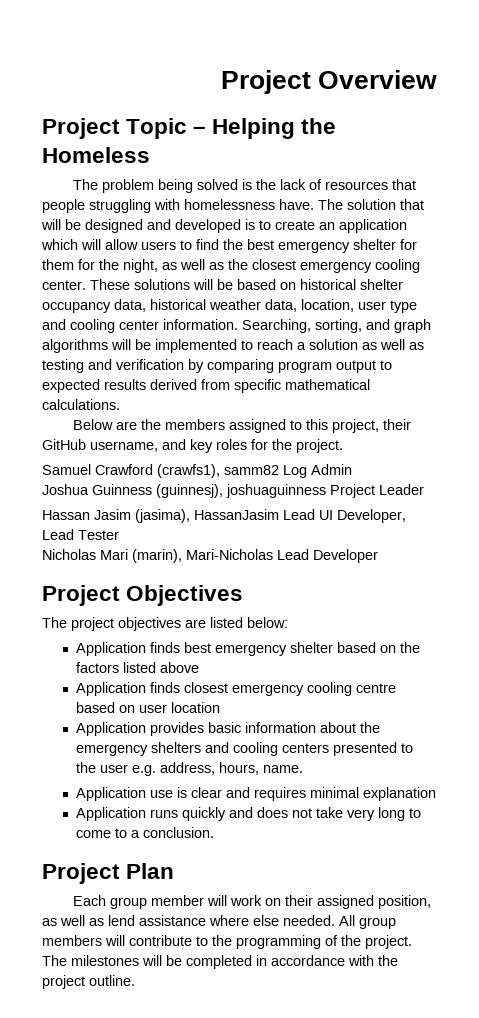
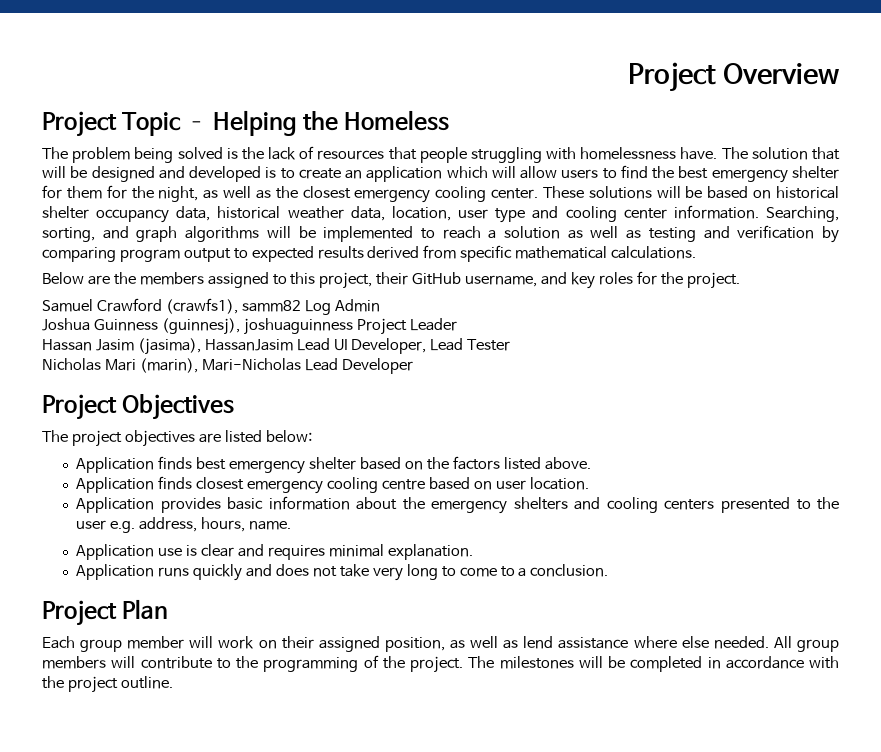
[160,662,200,673] above -> [544,457,591,470] above.
[171,702,221,713] location -> [529,477,589,490] location.
[363,787,437,801] explanation -> [387,544,473,560] explanation.

